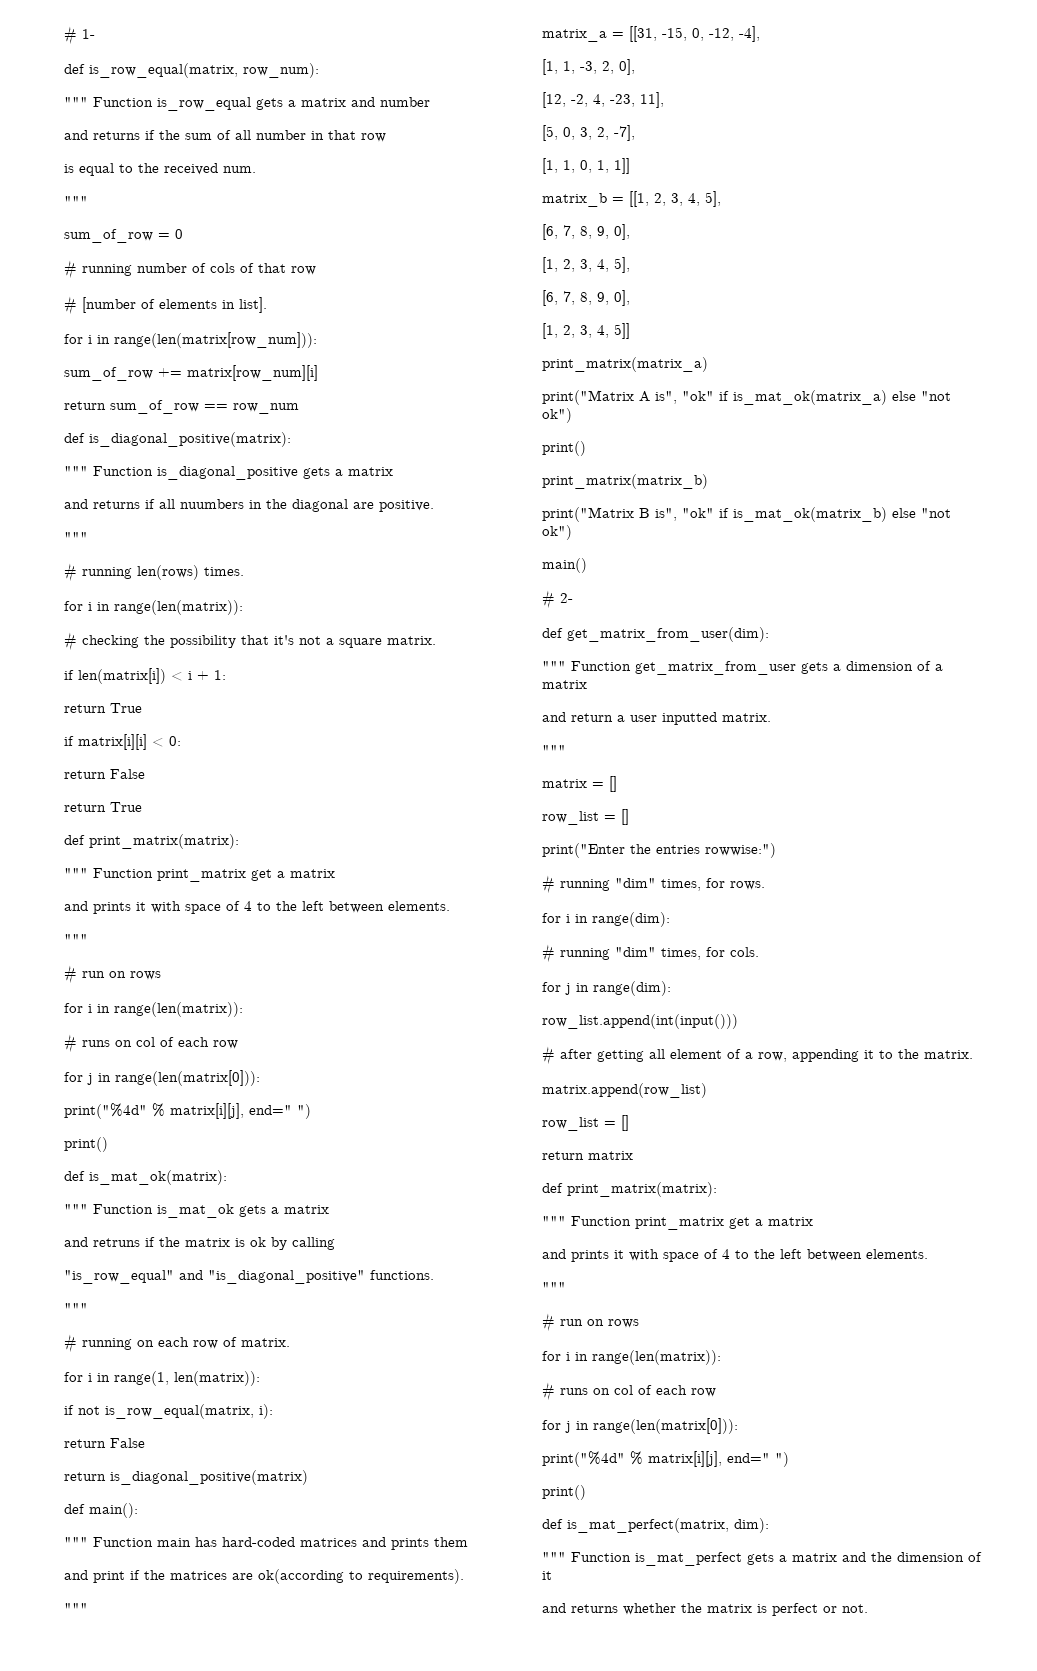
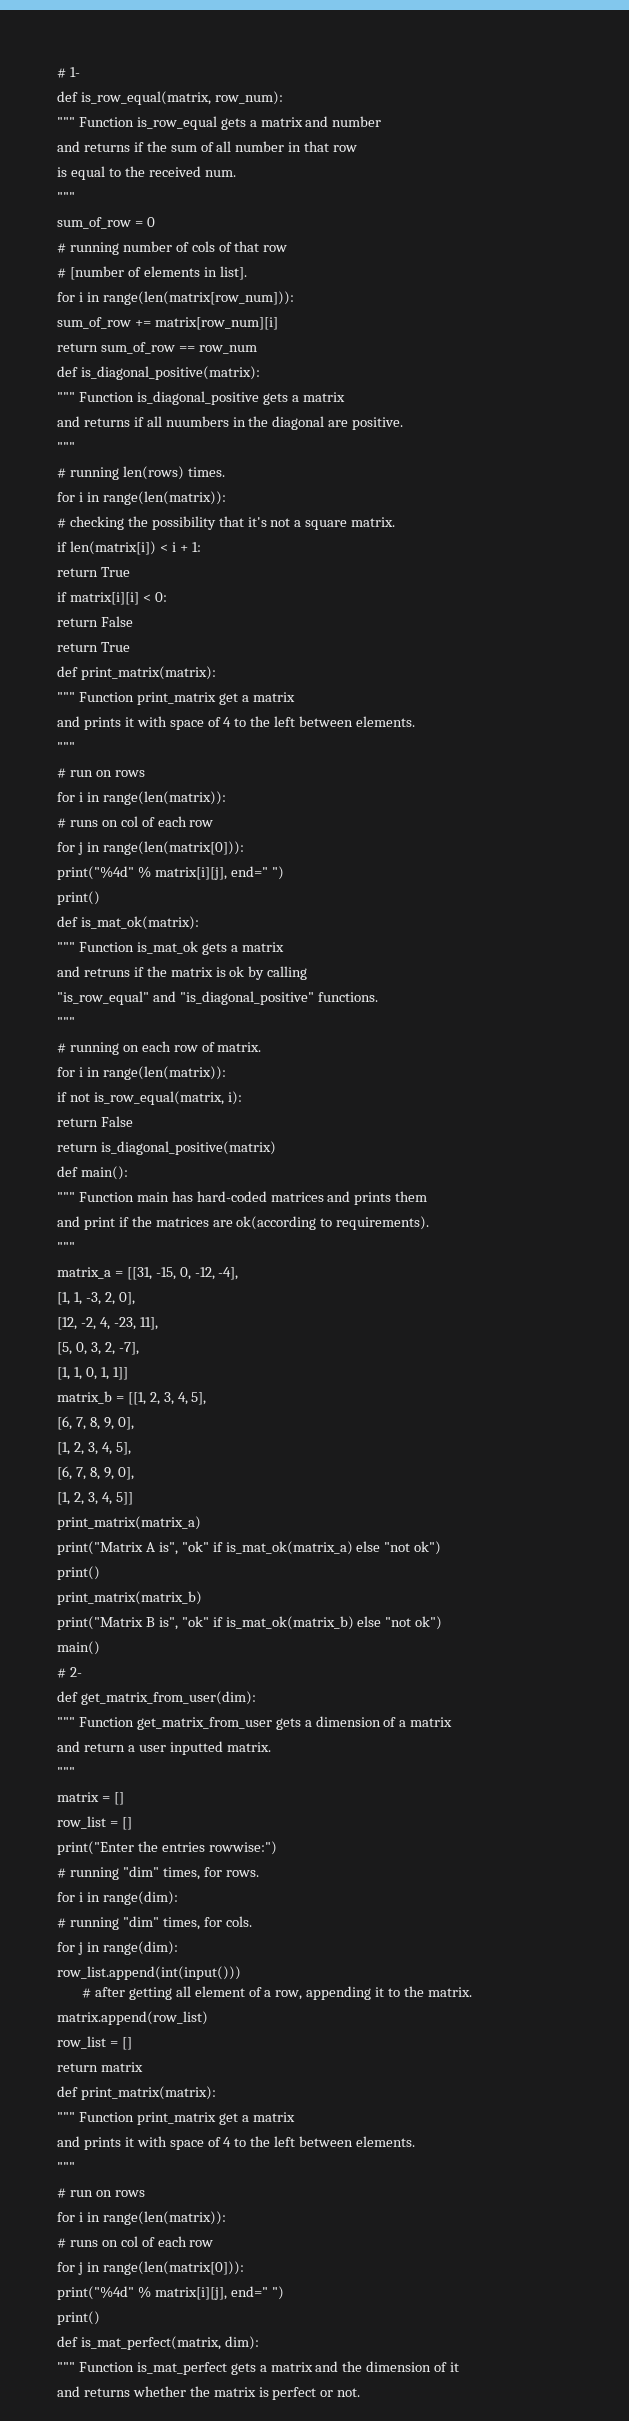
[114,1371,260,1386] range(1, len(matrix)): -> [102,1066,226,1080] range(len(matrix)):

